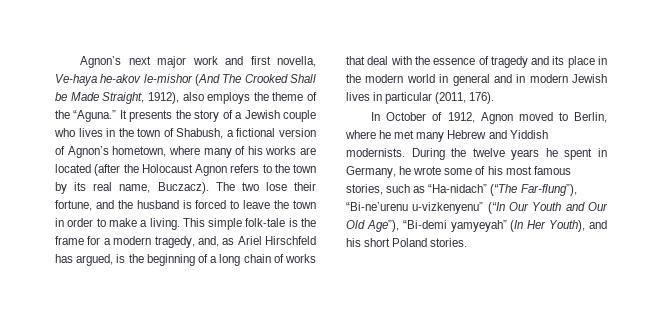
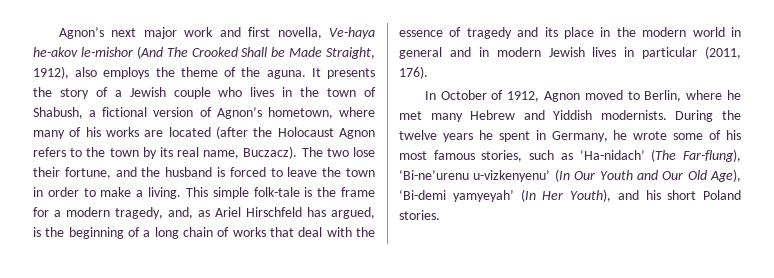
[73,110,117,122] “Aguna.” -> [266,70,306,79] aguna.
[428,184,577,196] [346,202,505,214] “Ha-nidach” (“The Far-flung”), “Bi-ne’urenu u-vizkenyenu” (“In -> [579,149,741,162] [399,169,570,182] ‘Ha-nidach’ (The Far-flung), ‘Bi-ne’urenu u-vizkenyenu’ (In
[366,220,507,232] Age”), “Bi-demi yamyeyah” -> [710,169,741,182] [399,189,514,202] Age), ‘Bi-demi yamyeyah’

